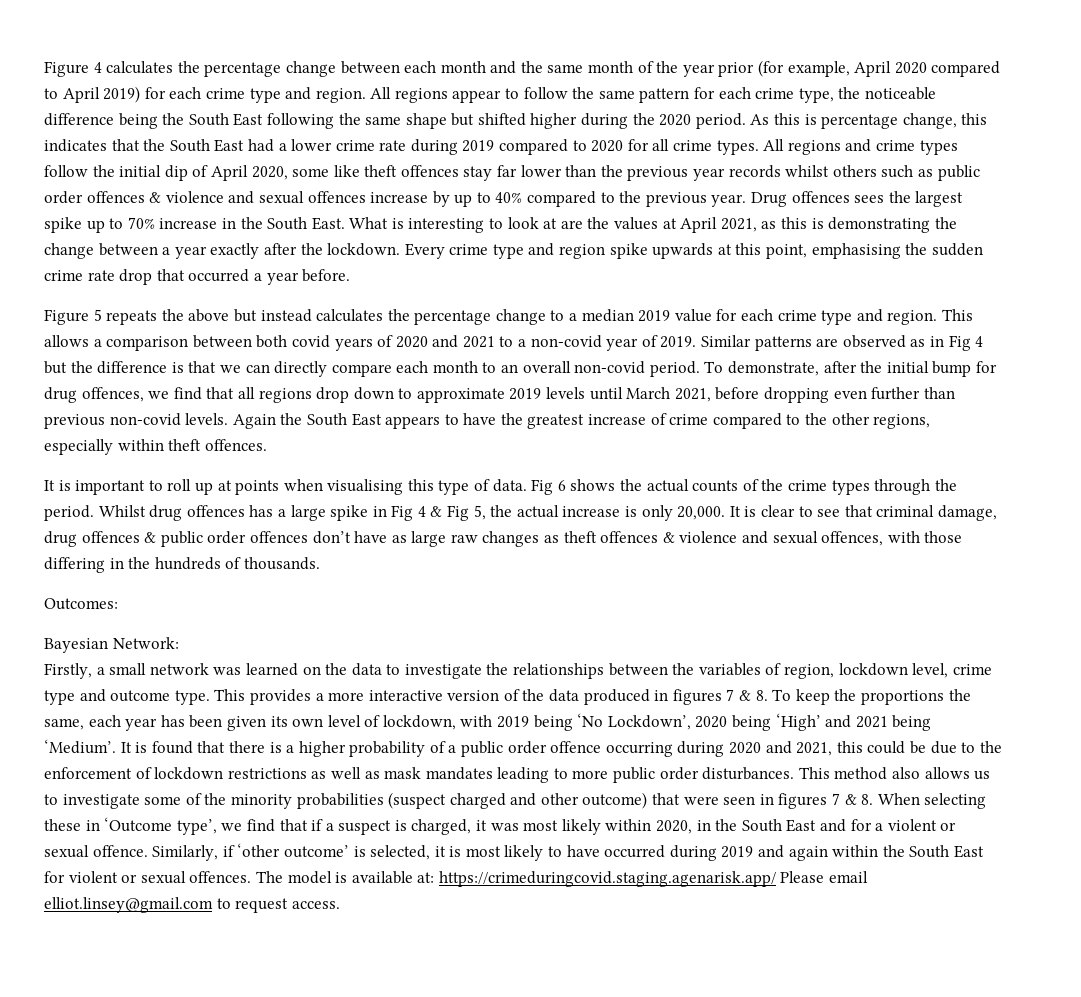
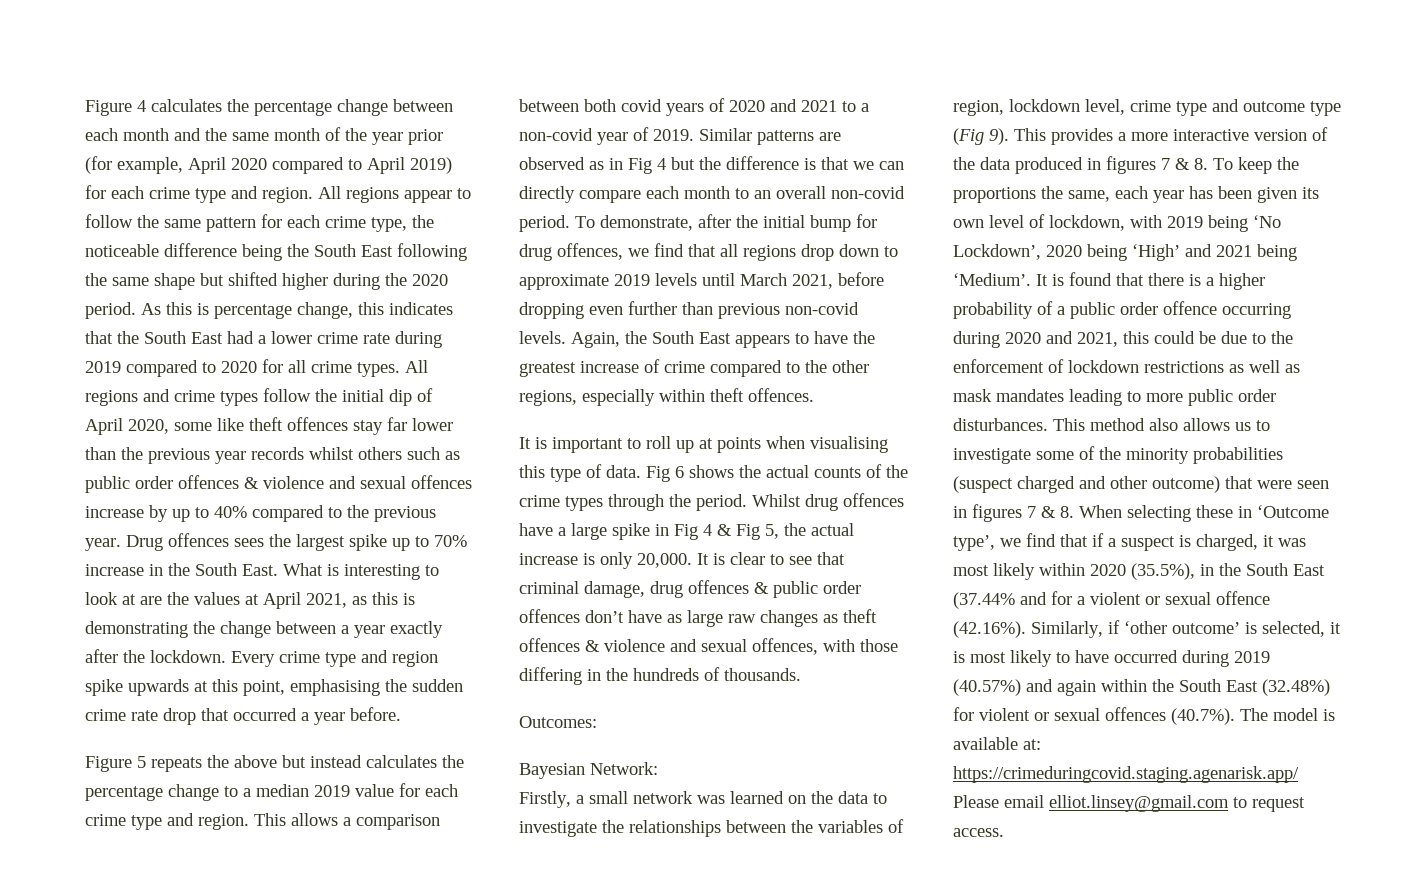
[232,414,276,429] Again -> [571,332,620,348] Again,
[249,505,274,517] has -> [519,523,553,536] have
[174,690,210,705] type. -> [1310,101,1341,116] [953,128,1009,145] type (Fig 9).
[656,820,693,834] 2020, -> [1090,563,1195,580] 2020 (35.5%),
(817, 825) none -> [953,592,1015,609] (37.44%
[92,845,148,857] offence. -> [1216,591,1270,605] [953,621,1026,638] offence (42.16%).
(754, 852) none -> [953,679,1021,696] (40.57%)
(984, 851) none -> [1262,679,1330,696] (32.48%)
[189,871,252,883] offences. -> [1105,707,1235,725] offences (40.7%).

